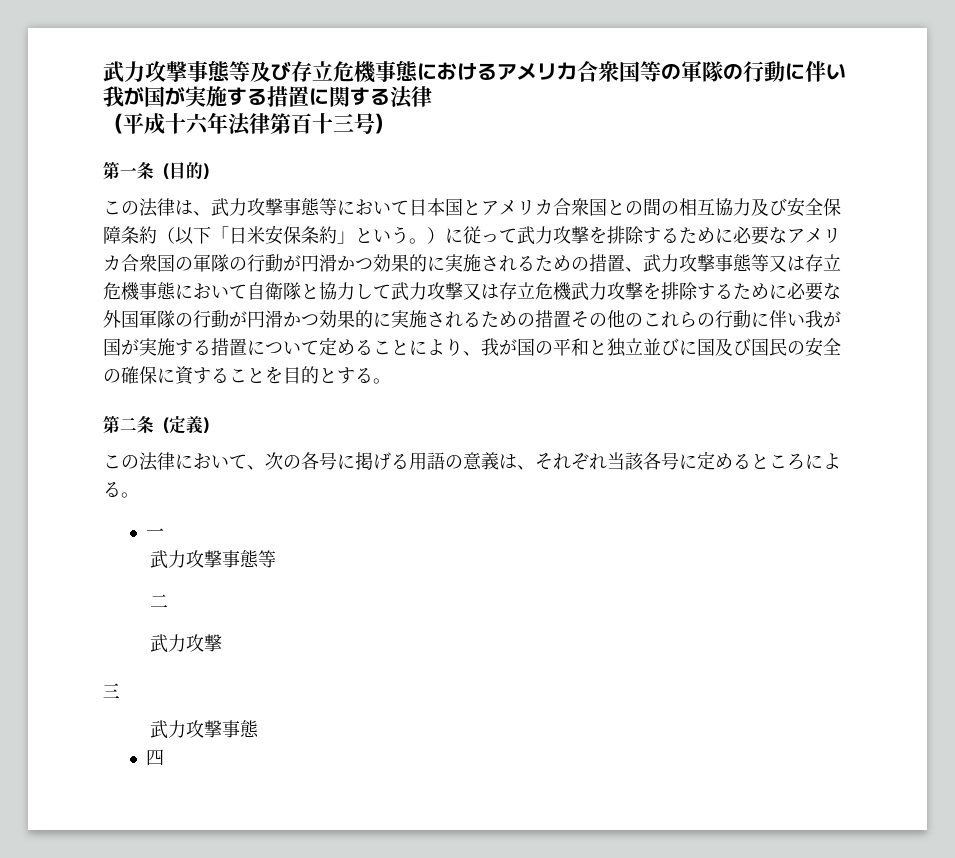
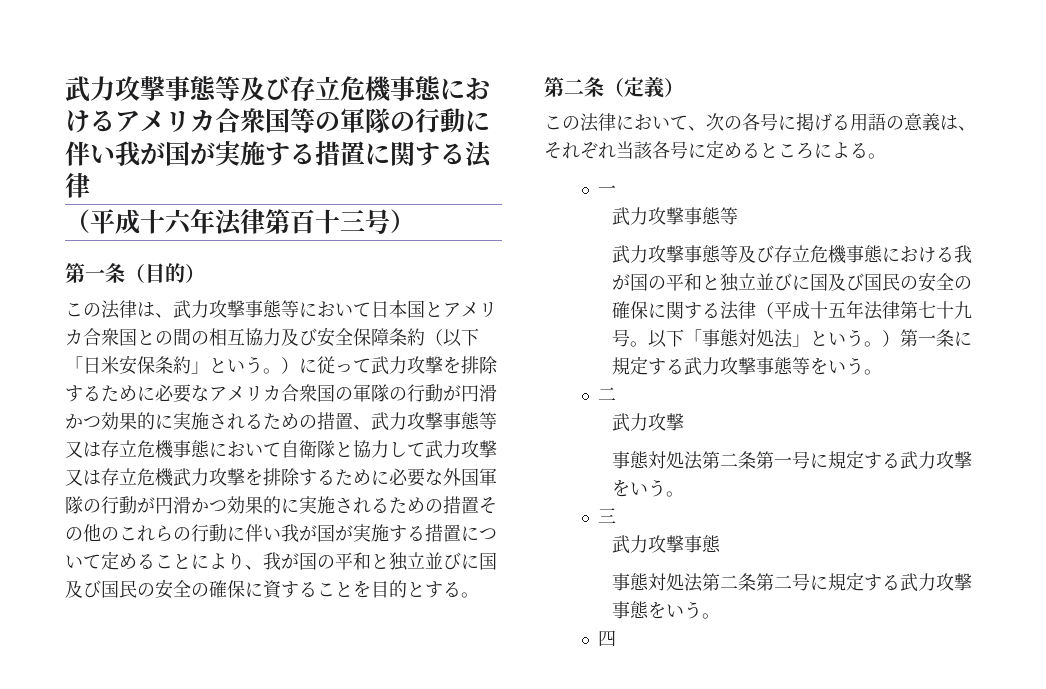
[150,594,169,608] [150,634,223,653] [103,683,120,698] [150,720,260,739] 二 // 武力攻撃 // 三 // 武力攻撃事態 -> [612,245,973,264] [612,272,973,292] [612,300,973,320] [612,329,973,348] [612,356,883,376] [597,387,616,401] [612,413,685,432] [612,450,973,470] [612,479,685,497] [597,508,616,523] [612,535,722,554] [612,572,973,592] [612,601,721,619] 武力攻撃事態等及び存立危機事態における我が国の平和と独立並びに国及び国民の安全の確保に関する法律（平成十五年法律第七十九号。以下「事態対処法」という。）第一条に規定する武力攻撃事態等をいう。 // 二 // 武力攻撃 // 事態対処法第二条第一号に規定する武力攻撃をいう。 // 三 // 武力攻撃事態 // 事態対処法第二条第二号に規定する武力攻撃事態をいう。

